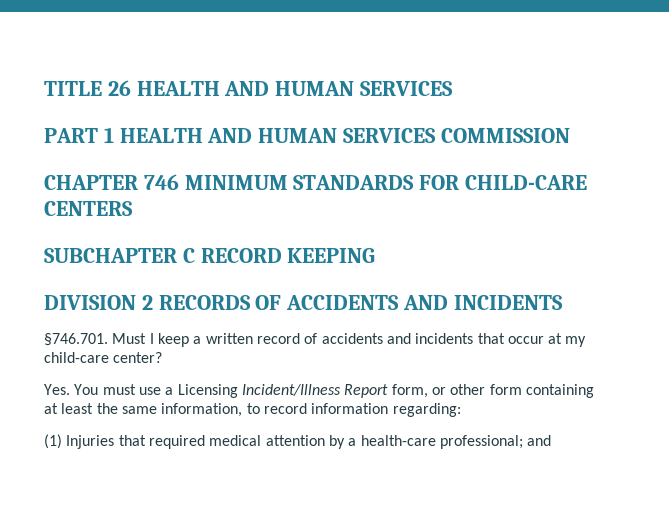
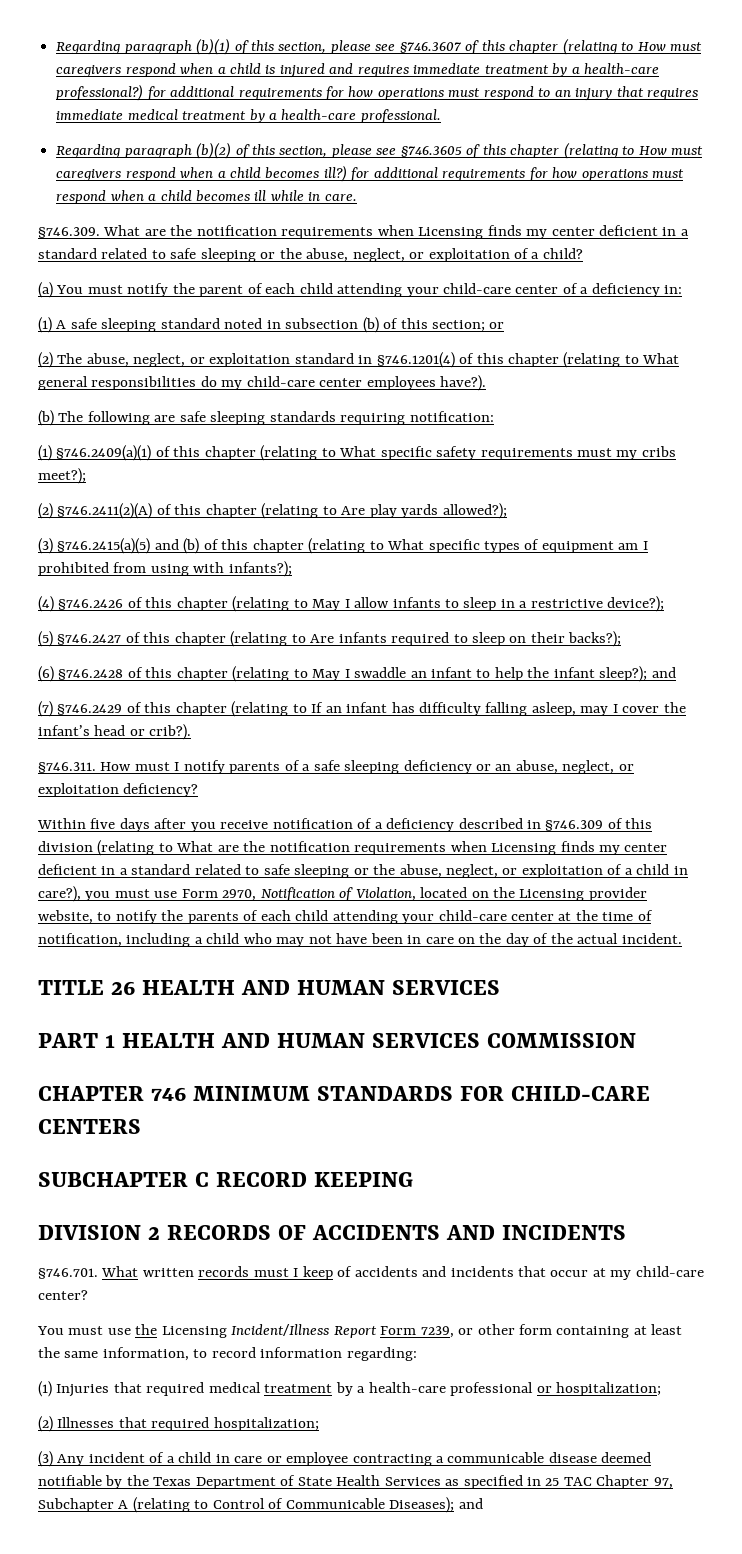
(44, 88) none -> [56,38,702,55] [56,63,660,78] [56,84,699,101] [56,109,441,123] [56,142,703,159] [56,165,685,182] [56,190,357,204] [38,225,689,239] [38,248,583,262] [38,282,683,298] [38,317,505,333] [38,352,680,368] [38,375,487,391] [38,410,494,426] [38,445,676,461] [38,468,86,484] [38,503,507,519] [38,538,648,554] [38,561,292,577] [38,596,665,612] [38,631,622,647] [38,666,676,682] [38,701,686,717] [38,724,192,740] [38,760,634,774] [38,783,199,797] [37,818,653,832] [38,840,668,856] [38,864,688,878] [38,886,647,902] [38,910,653,924] [38,933,682,947] Regarding paragraph (b)(1) of this section, please see §746.3607 of this chapter (relating to How must caregivers respond when a child is injured and requires immediate treatment by a health-care professional?) for additional requirements for how operations must respond to an injury that requires immediate medical treatment by a health-care professional. // Regarding paragraph (b)(2) of this section, please see §746.3605 of this chapter (relating to How must caregivers respond when a child becomes ill?) for additional requirements for how operations must respond when a child becomes ill while in care. // §746.309. What are the notification requirements when Licensing finds my center deficient in a standard related to safe sleeping or the abuse, neglect, or exploitation of a child? // (a) You must notify the parent of each child attending your child-care center of a deficiency in: // (1) A safe sleeping standard noted in subsection (b) of this section; or // (2) The abuse, neglect, or exploitation standard in §746.1201(4) of this chapter (relating to What general responsibilities do my child-care center employees have?). // (b) The following are safe sleeping standards requiring notification: // (1) §746.2409(a)(1) of this chapter (relating to What specific safety requirements must my cribs meet?); // (2) §746.2411(2)(A) of this chapter (relating to Are play yards allowed?); // (3) §746.2415(a)(5) and (b) of this chapter (relating to What specific types of equipment am I prohibited from using with infants?); // (4) §746.2426 of this chapter (relating to May I allow infants to sleep in a restrictive device?); // (5) §746.2427 of this chapter (relating to Are infants required to sleep on their backs?); // (6) §746.2428 of this chapter (relating to May I swaddle an infant to help the infant sleep?); and // (7) §746.2429 of this chapter (relating to If an infant has difficulty falling asleep, may I cover the infant’s head or crib?). // §746.311. How must I notify parents of a safe sleeping deficiency or an abuse, neglect, or exploitation deficiency? // Within five days after you receive notification of a deficiency described in §746.309 of this division (relating to What are the notification requirements when Licensing finds my center deficient in a standard related to safe sleeping or the abuse, neglect, or exploitation of a child in care?), you must use Form 2970, Notification of Violation, located on the Licensing provider website, to notify the parents of each child attending your child-care center at the time of notification, including a child who may not have been in care on the day of the actual incident. //
[112,333,300,347] Must I keep a written record -> [101,1266,333,1280] What written records must I keep
[44,384,70,395] Yes. -> (88, 1295) none
[165,387,174,395] a -> [135,1324,158,1335] the
[391,384,428,398] form, -> [380,1326,454,1338] Form 7239,
[265,435,523,449] attention by a health-care professional; -> [264,1382,662,1396] [38,1416,319,1432] [38,1451,652,1467] [38,1475,673,1489] [38,1497,455,1513] treatment by a health-care professional or hospitalization; // (2) Illnesses that required hospitalization; // (3) Any incident of a child in care or employee contracting a communicable disease deemed notifiable by the Texas Department of State Health Services as specified in 25 TAC Chapter 97, Subchapter A (relating to Control of Communicable Diseases);

